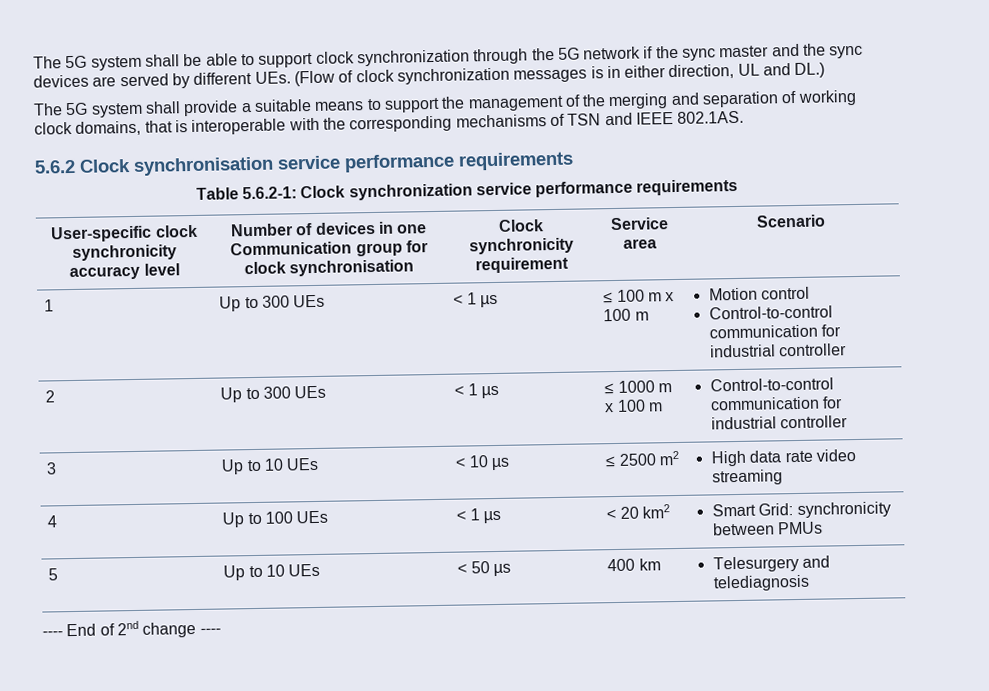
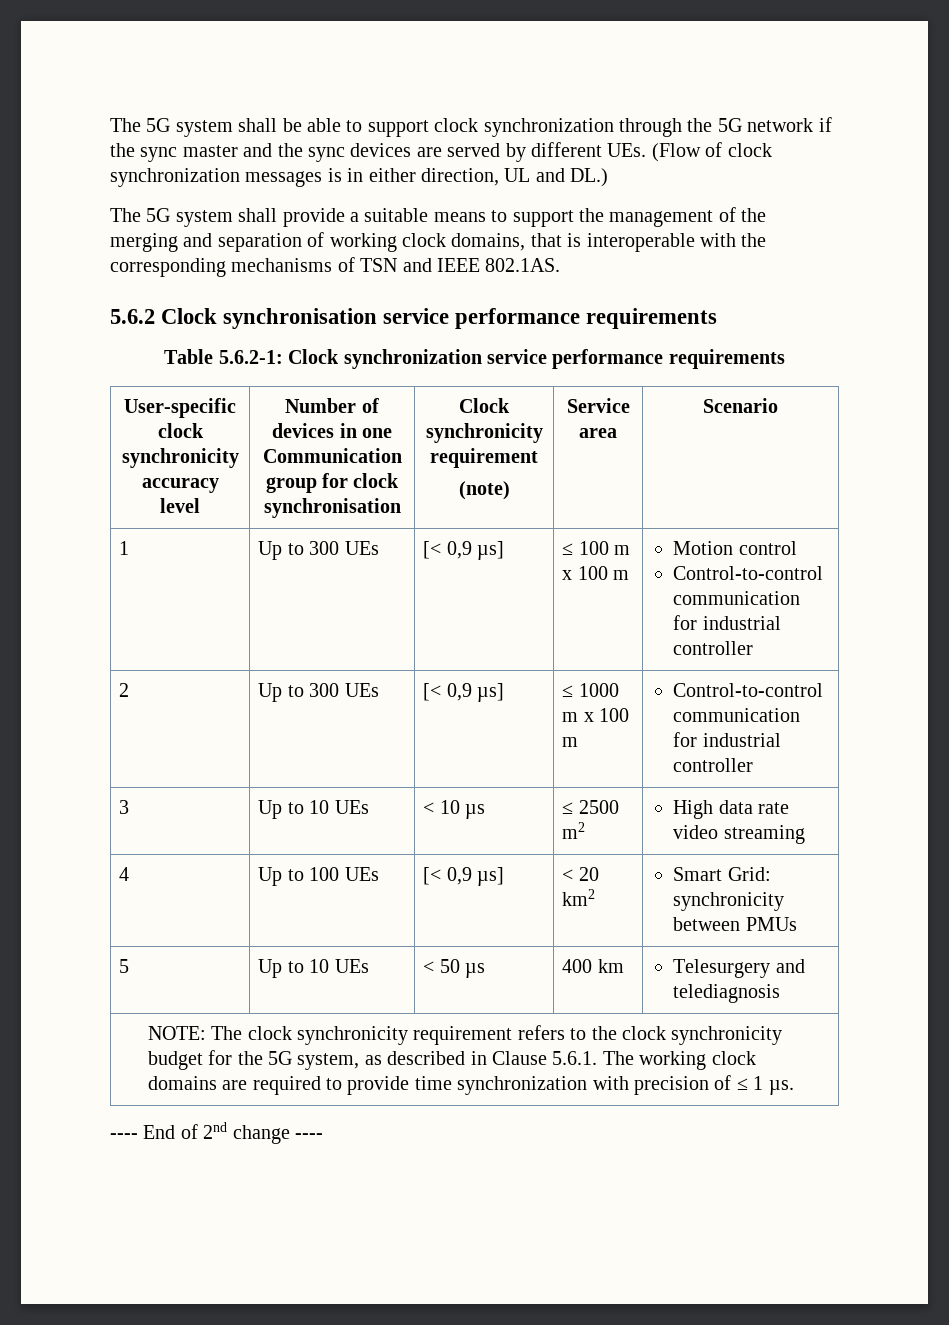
(569, 265) none -> [458,481,510,500] // (note)
[453,292,498,308] < 1 µs -> [423,541,505,560] [< 0,9 µs]
[454,383,499,399] < 1 µs -> [423,683,505,702] [< 0,9 µs]
[456,508,501,524] < 1 µs -> [423,867,505,886] [< 0,9 µs]
(810, 583) none -> [147,1025,783,1045] [147,1050,756,1070] [147,1075,794,1095] // NOTE: The clock synchronicity requirement refers to the clock synchronicity budget for the 5G system, as described in Clause 5.6.1. The working clock domains are required to provide time synchronization with precision of ≤ 1 µs.

